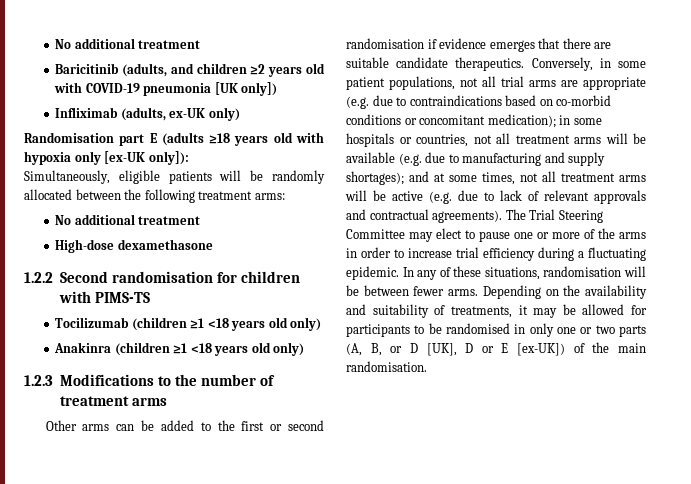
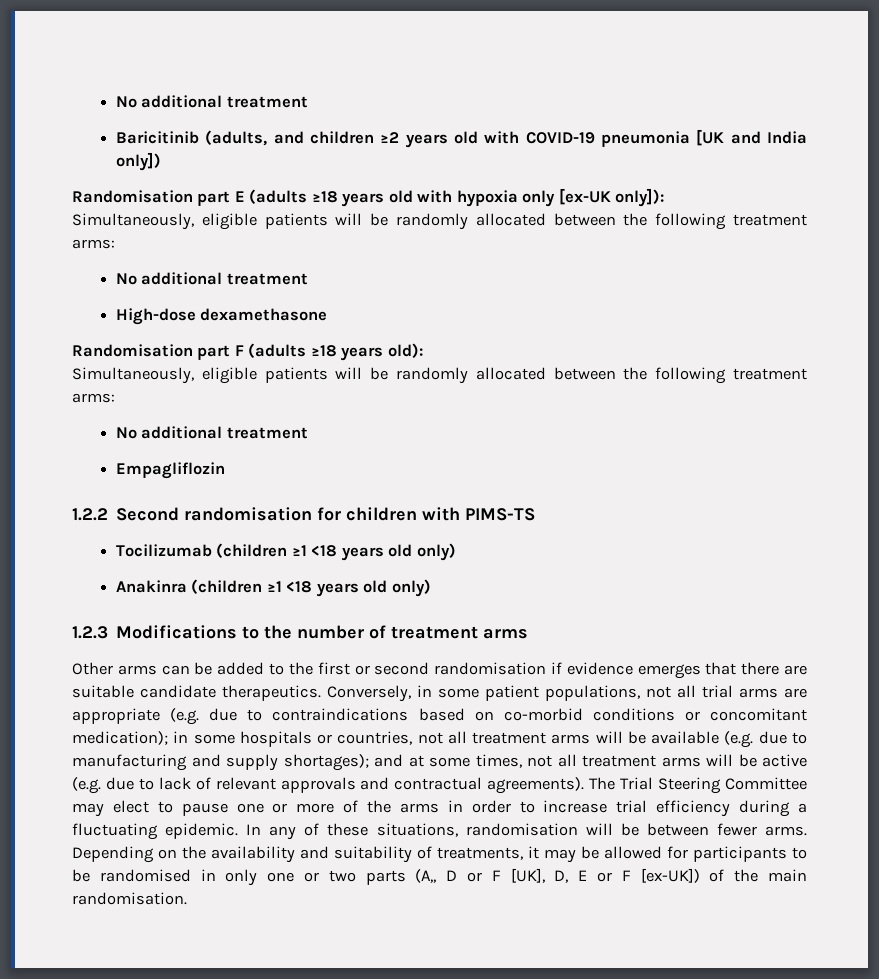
(238, 88) none -> [730,131,807,144] and India
[55,107,240,121] // Infliximab (adults, ex-UK only) -> (162, 161) none
(213, 244) none -> [72,343,423,361] [72,367,807,384] [72,393,115,403] [116,426,308,439] [116,462,226,479] // Randomisation part F (adults ≥18 years old): // Simultaneously, eligible patients will be randomly allocated between the following treatment arms: // No additional treatment // Empagliflozin
[346,343,509,356] (A, B, or D [UK], D or E -> [415,868,631,883] (A,, D or F [UK], D, E or F

